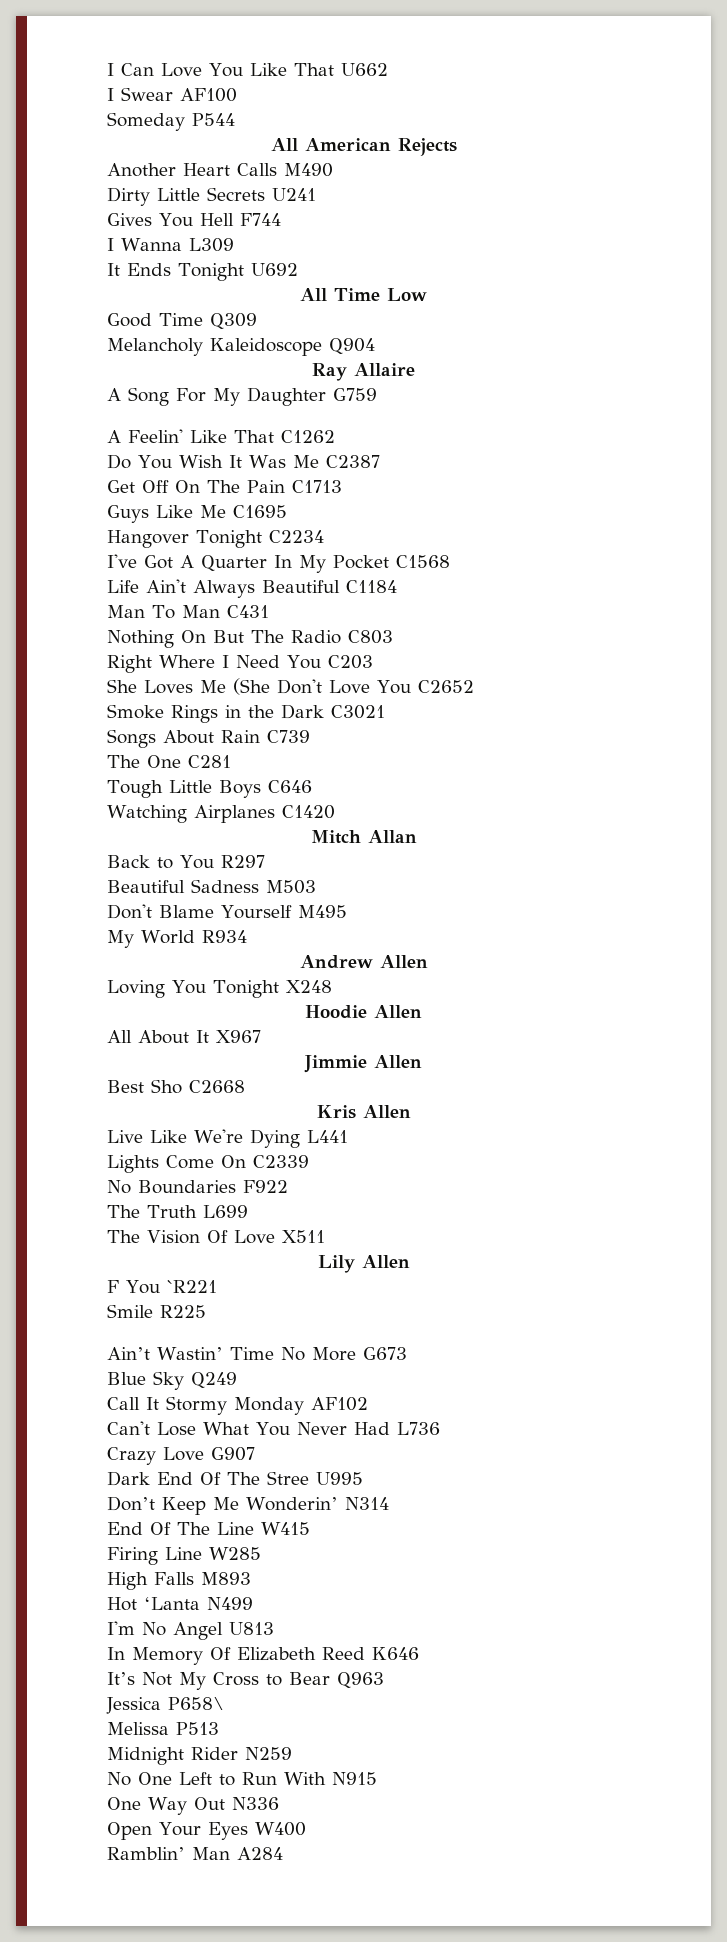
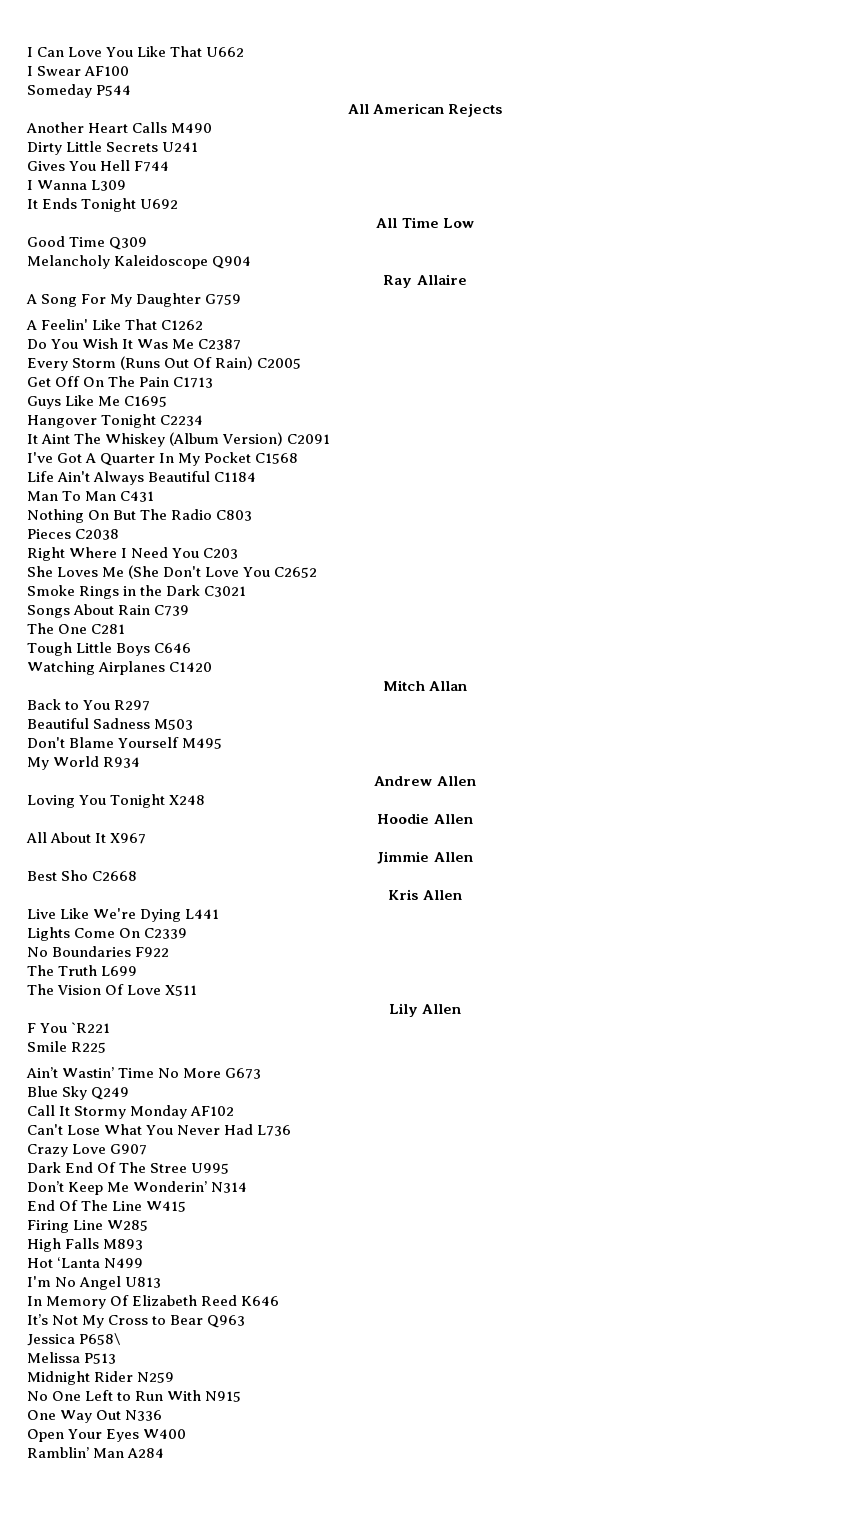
(380, 461) none -> [27,356,302,371] // Every Storm (Runs Out Of Rain) C2005
(324, 536) none -> [27,432,331,447] // It Aint The Whiskey (Album Version) C2091
(393, 637) none -> [27,529,120,540] // Pieces C2038

